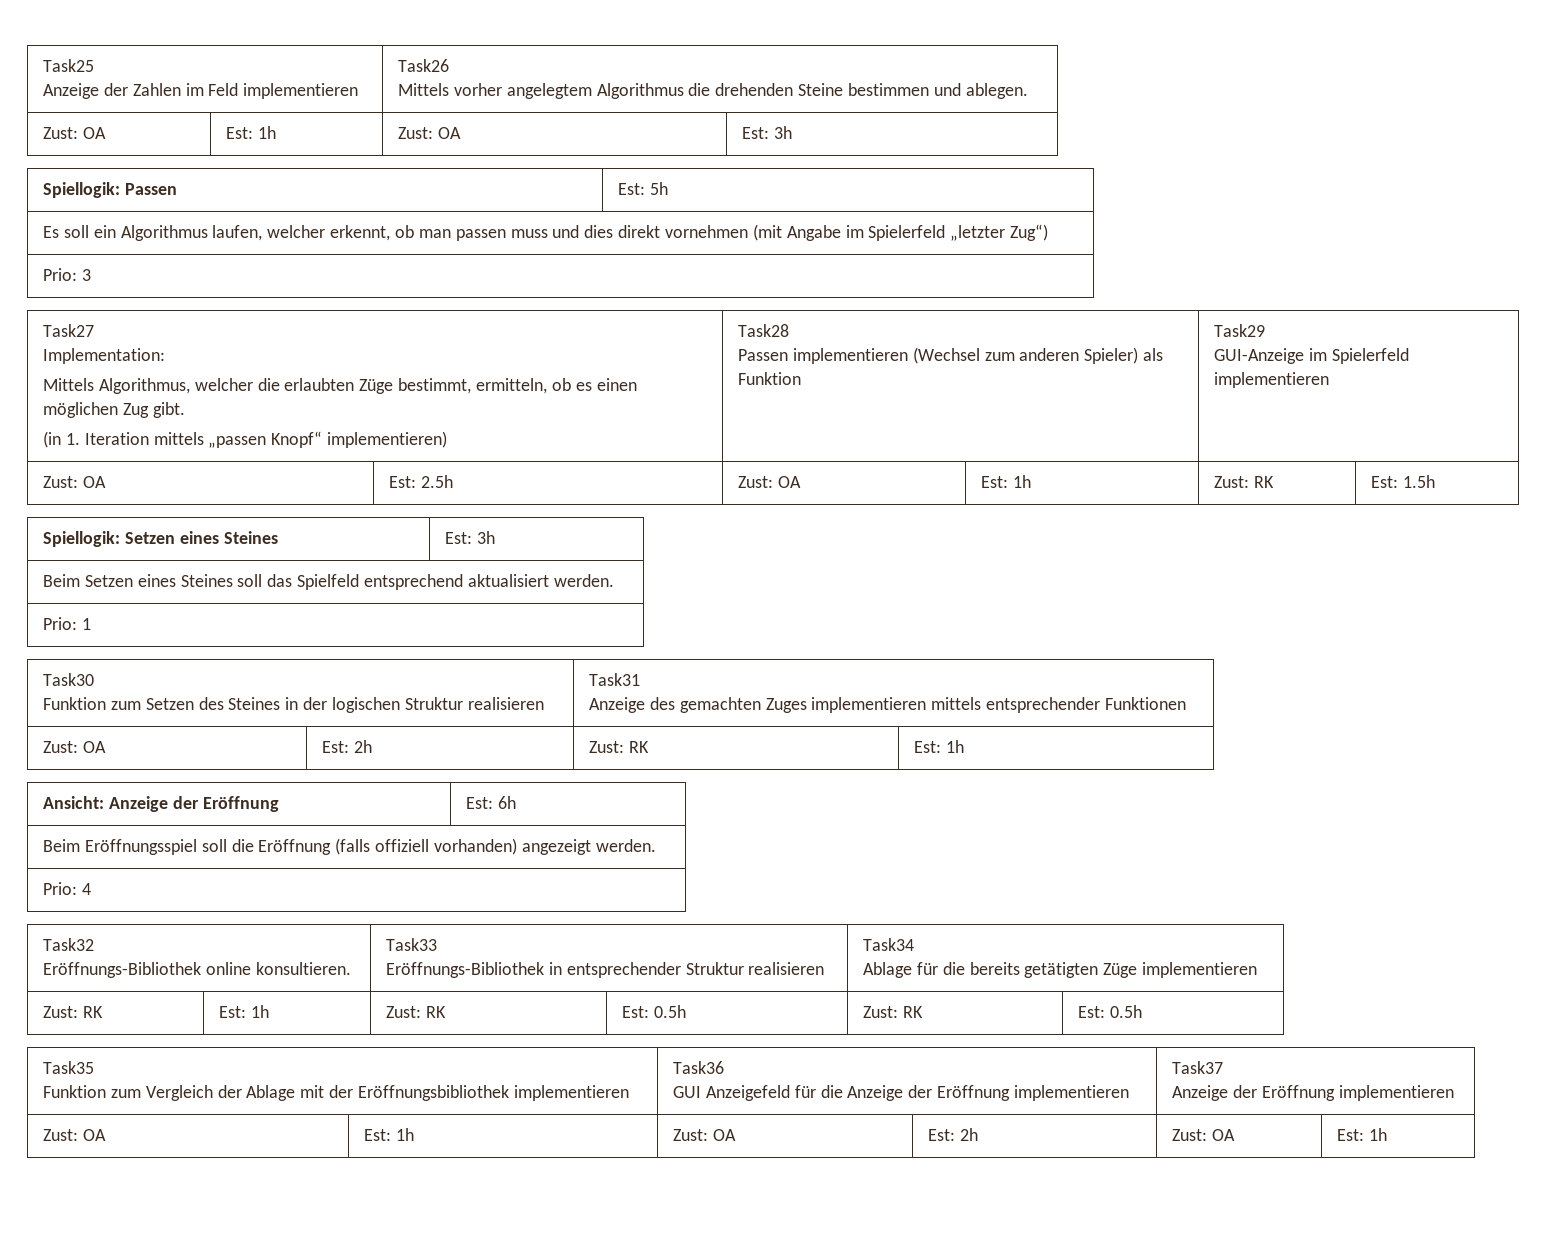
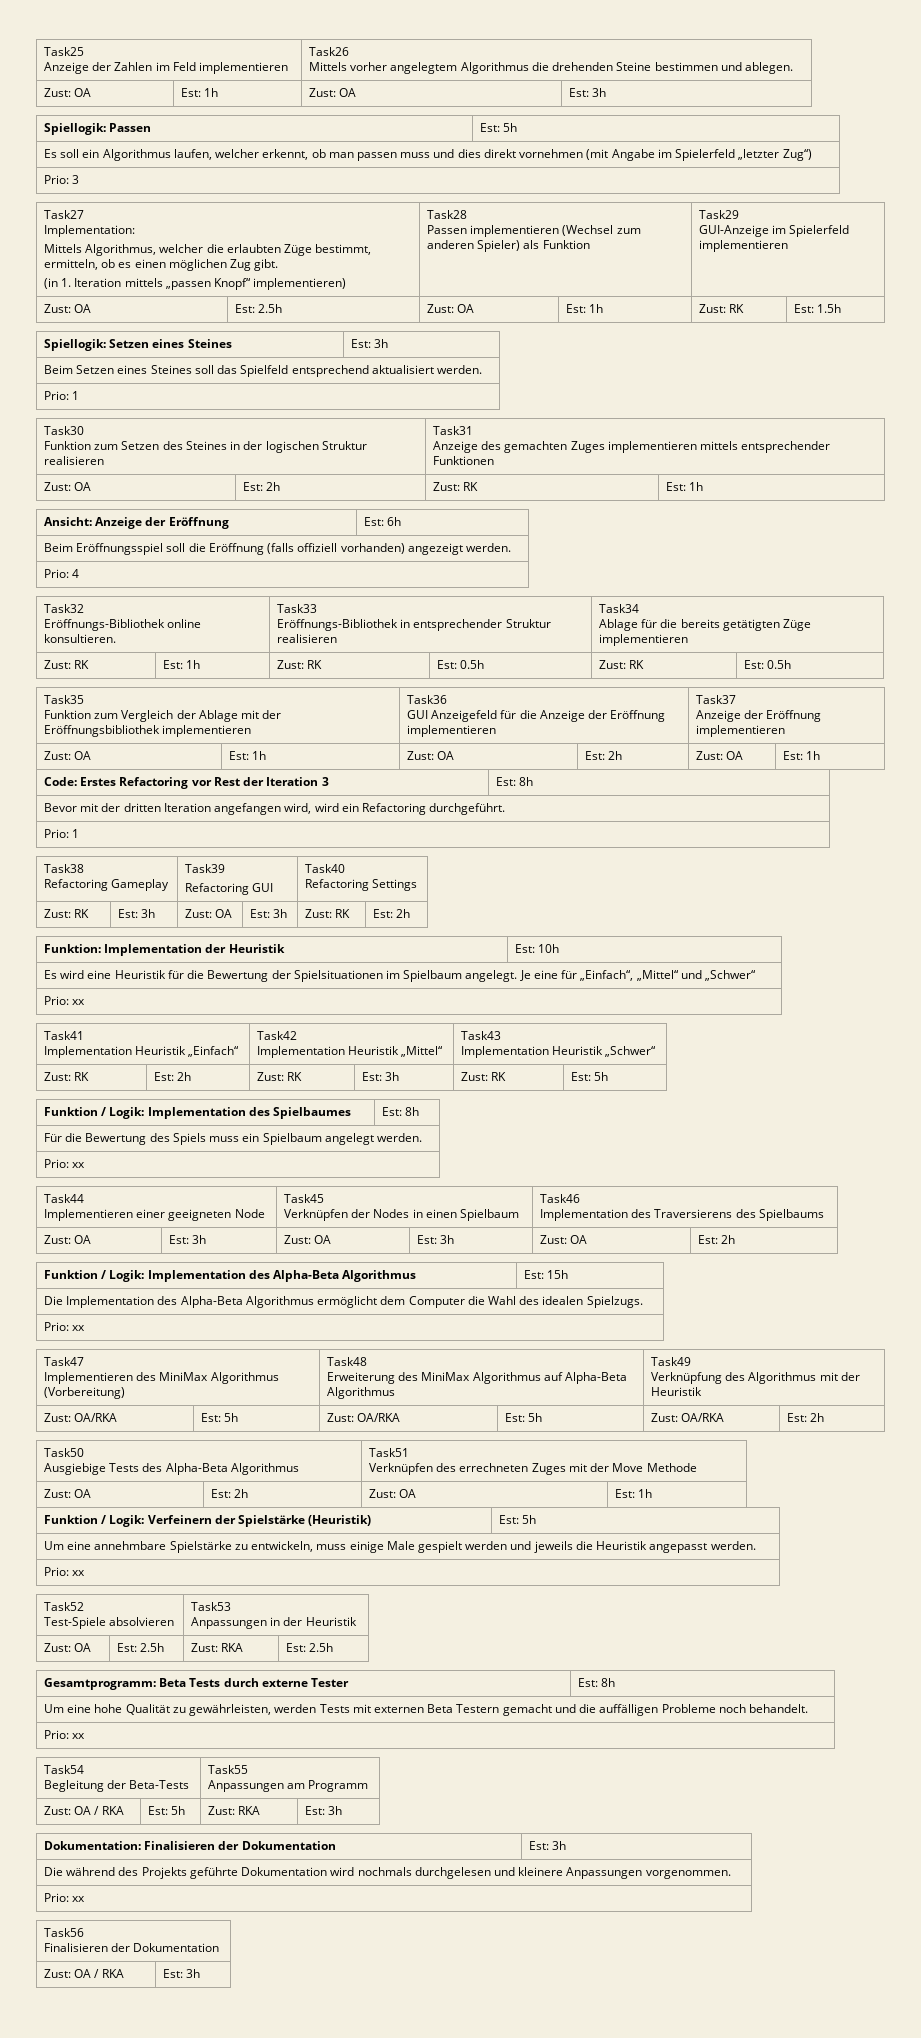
(1387, 1134) none -> [43,777,329,789] [495,777,534,786] [43,803,506,815] [43,829,80,838] [43,864,84,873] [43,879,170,891] [184,864,225,873] [184,883,274,895] [304,864,345,873] [304,879,418,891] [43,909,90,918] [117,909,156,918] [184,909,233,918] [249,909,288,918] [304,909,351,918] [372,909,411,918] [43,944,285,956] [514,944,560,953] [43,970,757,982] [43,996,86,1005] [43,1031,84,1040] [43,1046,240,1058] [256,1031,297,1040] [256,1046,444,1058] [460,1031,501,1040] [460,1046,657,1058] [43,1072,90,1081] [153,1072,192,1081] [256,1072,303,1081] [361,1072,400,1081] [460,1072,507,1081] [570,1072,609,1081] [43,1107,352,1119] [381,1107,420,1116] [43,1133,422,1145] [43,1159,86,1168] [43,1194,84,1203] [43,1209,265,1221] [283,1194,324,1203] [283,1209,520,1221] [539,1194,580,1203] [539,1209,824,1221] [43,1235,92,1244] [168,1235,207,1244] [283,1235,332,1244] [416,1235,455,1244] [539,1235,588,1244] [697,1235,736,1244] [43,1270,417,1282] [523,1270,569,1279] [43,1296,643,1308] [43,1322,86,1331] [43,1357,84,1366] [43,1372,279,1384] [43,1387,125,1399] [326,1357,367,1366] [326,1372,628,1384] [326,1387,395,1399] [650,1357,691,1366] [650,1372,860,1384] [650,1387,702,1396] [43,1413,118,1422] [200,1413,239,1422] [326,1413,401,1422] [504,1413,543,1422] [650,1413,725,1422] [786,1413,825,1422] [43,1448,84,1457] [43,1463,299,1475] [368,1448,409,1457] [368,1463,697,1475] [43,1489,92,1498] [210,1489,249,1498] [368,1489,417,1498] [614,1489,653,1498] [43,1515,372,1527] [498,1515,537,1524] [43,1541,756,1553] [43,1567,86,1576] [43,1602,84,1611] [43,1617,175,1629] [190,1602,231,1611] [190,1617,357,1629] [43,1643,92,1652] [116,1643,165,1652] [190,1643,244,1652] [285,1643,334,1652] [43,1678,350,1690] [577,1678,616,1687] [43,1704,809,1716] [43,1730,86,1739] [43,1765,84,1774] [43,1780,190,1792] [207,1765,248,1774] [207,1780,369,1792] [43,1806,124,1815] [147,1806,186,1815] [207,1806,261,1815] [304,1806,343,1815] [43,1841,336,1850] [528,1841,567,1850] [43,1867,731,1879] [43,1893,86,1902] [43,1928,84,1937] [43,1943,220,1952] [43,1969,124,1978] [162,1969,201,1978] // Code: Erstes Refactoring vor Rest der Iteration 3 | Est: 8h // Bevor mit der dritten Iteration angefangen wird, wird ein Refactoring durchgeführt. // Prio: 1 // Task38 // Refactoring Gameplay | Task39 // Refactoring GUI | Task40 // Refactoring Settings // Zust: RK | Est: 3h | Zust: OA | Est: 3h | Zust: RK | Est: 2h // Funktion: Implementation der Heuristik | Est: 10h // Es wird eine Heuristik für die Bewertung der Spielsituationen im Spielbaum angelegt. Je eine für „Einfach“, „Mittel“ und „Schwer“ // Prio: xx // Task41 // Implementation Heuristik „Einfach“ | Task42 // Implementation Heuristik „Mittel“ | Task43 // Implementation Heuristik „Schwer“ // Zust: RK | Est: 2h | Zust: RK | Est: 3h | Zust: RK | Est: 5h // Funktion / Logik: Implementation des Spielbaumes | Est: 8h // Für die Bewertung des Spiels muss ein Spielbaum angelegt werden. // Prio: xx // Task44 // Implementieren einer geeigneten Node | Task45 // Verknüpfen der Nodes in einen Spielbaum | Task46 // Implementation des Traversierens des Spielbaums // Zust: OA | Est: 3h | Zust: OA | Est: 3h | Zust: OA | Est: 2h // Funktion / Logik: Implementation des Alpha-Beta Algorithmus | Est: 15h // Die Implementation des Alpha-Beta Algorithmus ermöglicht dem Computer die Wahl des idealen Spielzugs. // Prio: xx // Task47 // Implementieren des MiniMax Algorithmus (Vorbereitung) | Task48 // Erweiterung des MiniMax Algorithmus auf Alpha-Beta Algorithmus | Task49 // Verknüpfung des Algorithmus mit der Heuristik // Zust: OA/RKA | Est: 5h | Zust: OA/RKA | Est: 5h | Zust: OA/RKA | Est: 2h // Task50 // Ausgiebige Tests des Alpha-Beta Algorithmus | Task51 // Verknüpfen des errechneten Zuges mit der Move Methode // Zust: OA | Est: 2h | Zust: OA | Est: 1h // Funktion / Logik: Verfeinern der Spielstärke (Heuristik) | Est: 5h // Um eine annehmbare Spielstärke zu entwickeln, muss einige Male gespielt werden und jeweils die Heuristik angepasst werden. // Prio: xx // Task52 // Test-Spiele absolvieren | Task53 // Anpassungen in der Heuristik // Zust: OA | Est: 2.5h | Zust: RKA | Est: 2.5h // Gesamtprogramm: Beta Tests durch externe Tester | Est: 8h // Um eine hohe Qualität zu gewährleisten, werden Tests mit externen Beta Testern gemacht und die auffälligen Probleme noch behandelt. // Prio: xx // Task54 // Begleitung der Beta-Tests | Task55 // Anpassungen am Programm // Zust: OA / RKA | Est: 5h | Zust: RKA | Est: 3h // Dokumentation: Finalisieren der Dokumentation | Est: 3h // Die während des Projekts geführte Dokumentation wird nochmals durchgelesen und kleinere Anpassungen vorgenommen. // Prio: xx // Task56 // Finalisieren der Dokumentation // Zust: OA / RKA | Est: 3h

